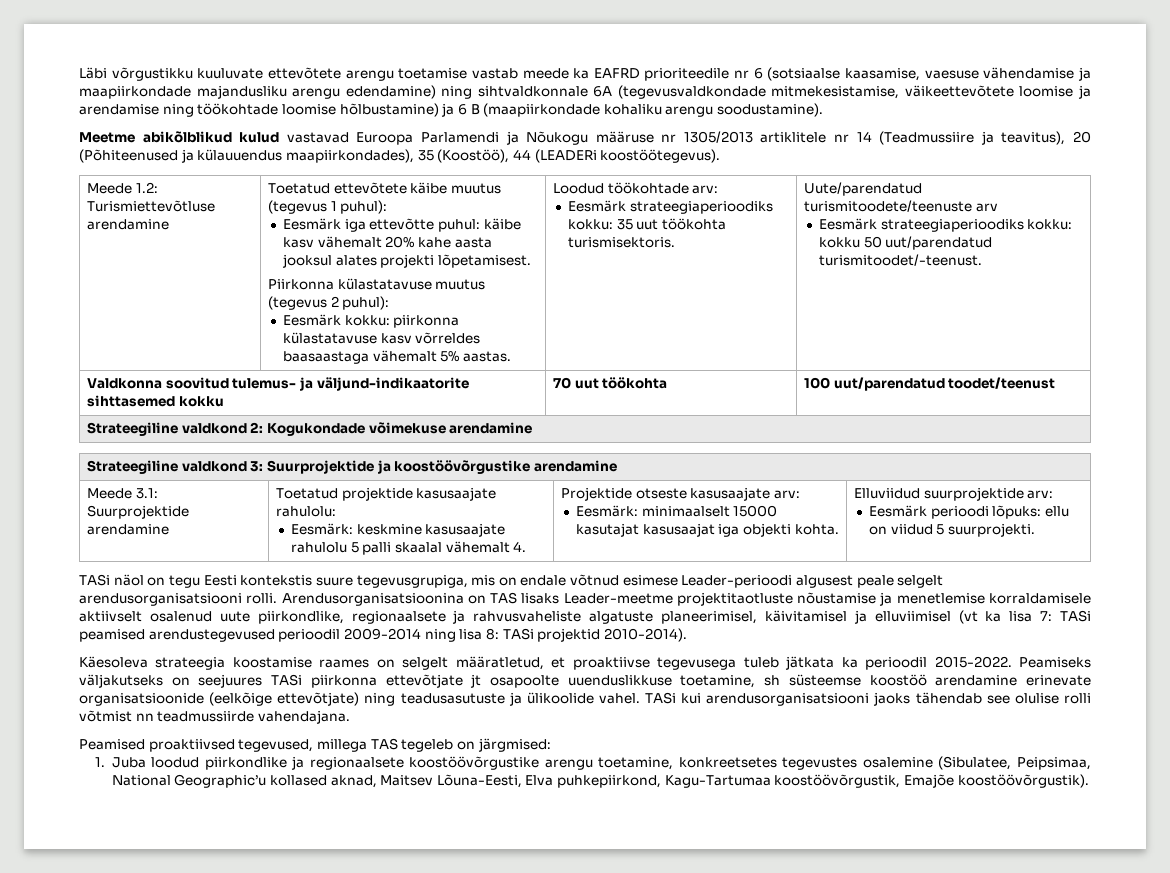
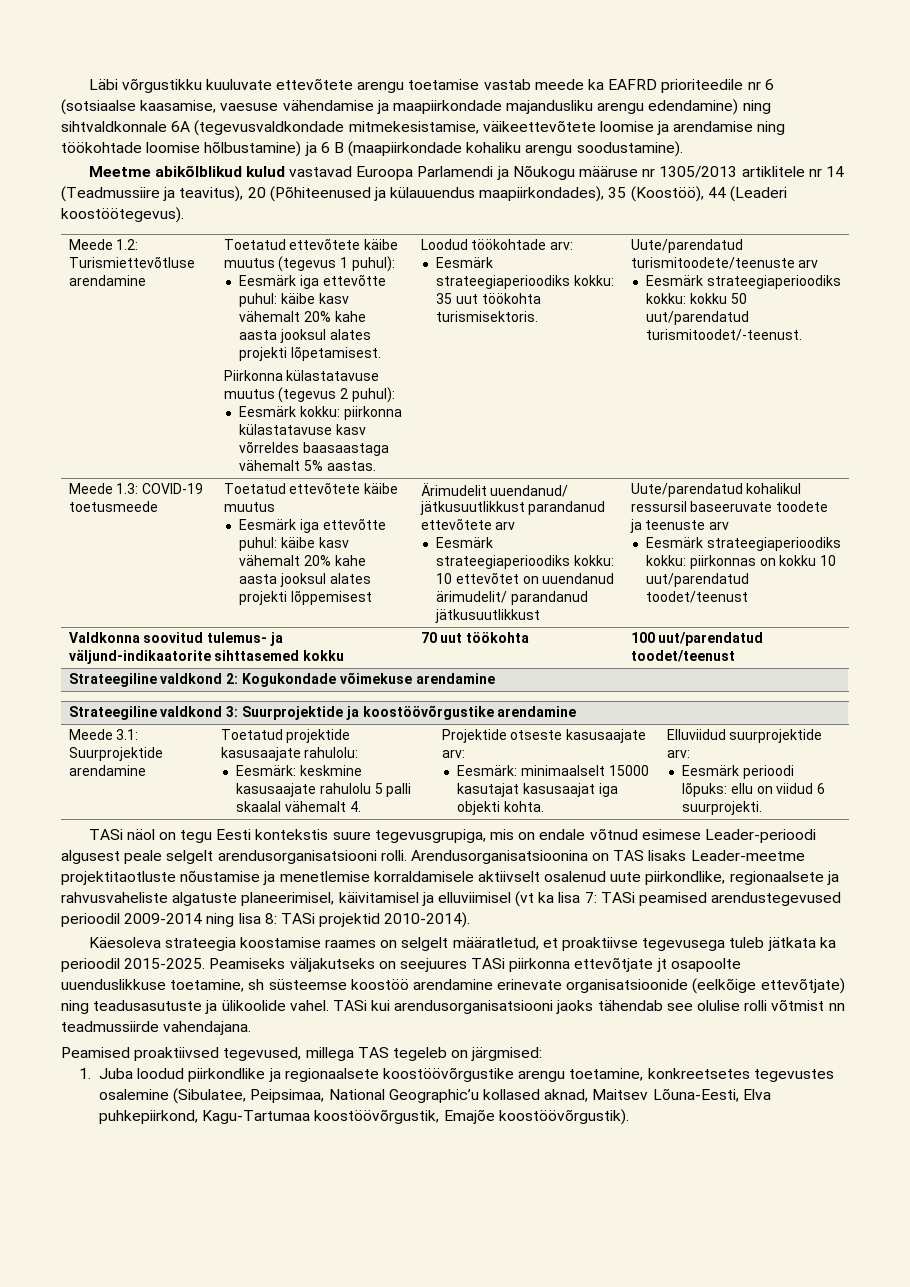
[534,149,597,163] (LEADERi -> [730,186,788,202] (Leaderi
(982, 260) none -> [68,483,204,494] [68,501,158,512] [223,482,399,494] [223,502,275,512] [239,518,386,533] [239,537,349,551] [239,555,366,566] [239,573,371,587] [239,590,372,605] [420,482,569,497] [419,501,606,515] [420,518,516,530] [436,537,494,548] [436,555,614,569] [436,572,615,584] [436,591,588,605] [435,609,541,623] [630,483,802,497] [630,501,829,512] [629,519,730,533] [646,537,841,551] [646,555,837,569] [646,573,750,587] [646,591,749,603] // Meede 1.3: COVID-19 toetusmeede | Toetatud ettevõtete käibe muutus // Eesmärk iga ettevõtte puhul: käibe kasv vähemalt 20% kahe aasta jooksul alates projekti lõppemisest | Ärimudelit uuendanud/ jätkusuutlikkust parandanud ettevõtete arv // Eesmärk strateegiaperioodiks kokku: 10 ettevõtet on uuendanud ärimudelit/ parandanud jätkusuutlikkust | Uute/parendatud kohalikul ressursil baseeruvate toodete ja teenuste arv // Eesmärk strateegiaperioodiks kokku: piirkonnas on kokku 10 uut/parendatud toodet/teenust
[936,524,945,535] 5 -> [817,783,826,794] 6
[934,656,1012,668] 2015-2022. -> [124,958,206,969] 2015-2025.

